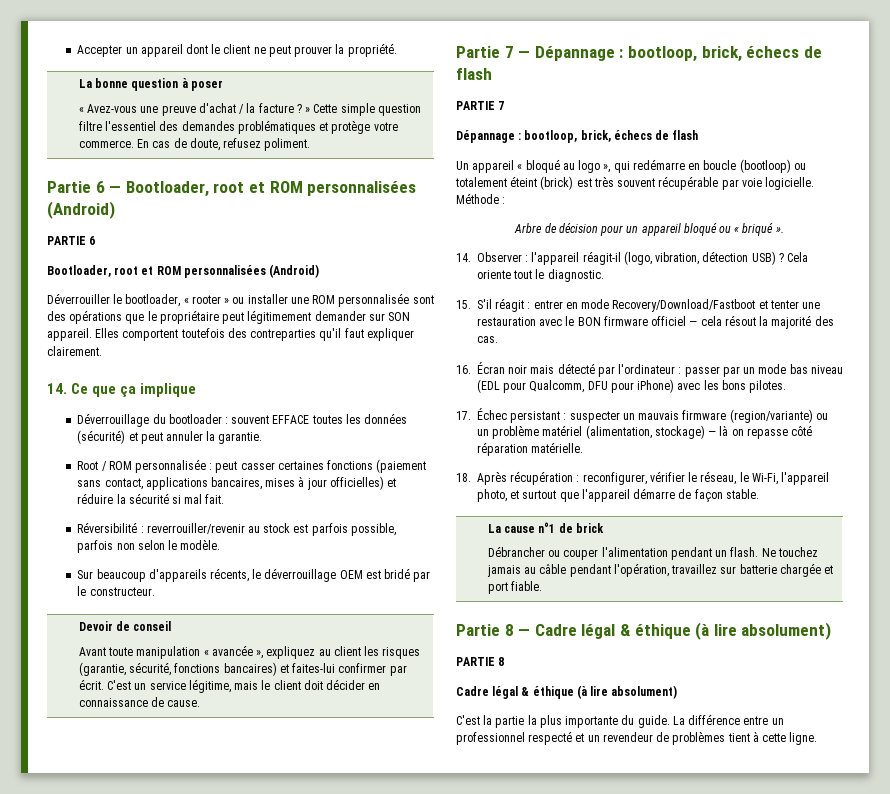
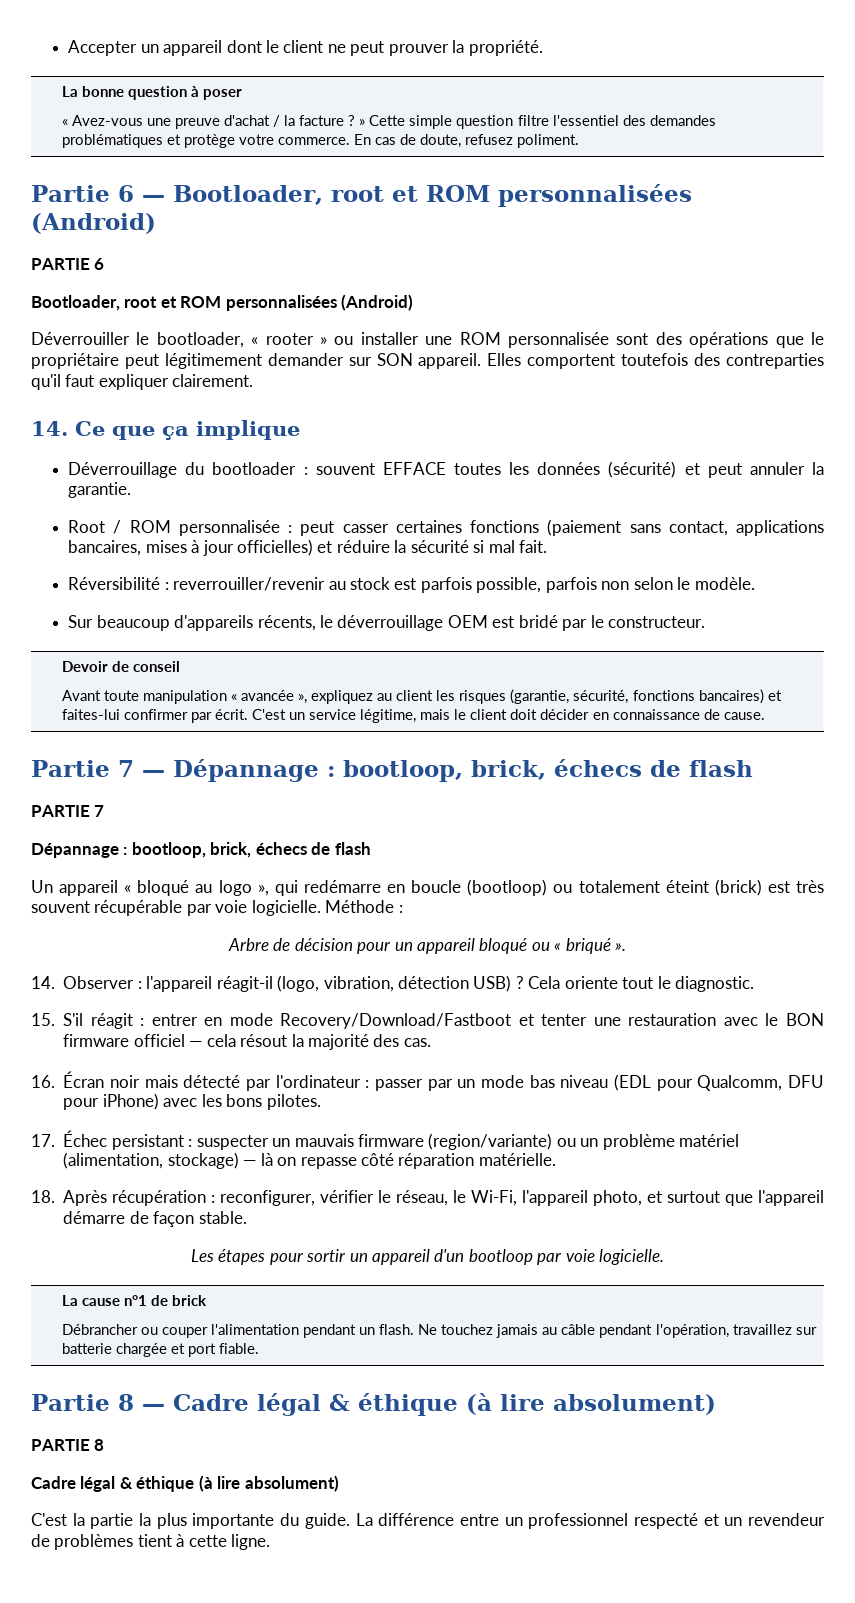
(759, 494) none -> [190,1249,665,1265] // Les étapes pour sortir un appareil d'un bootloop par voie logicielle.

